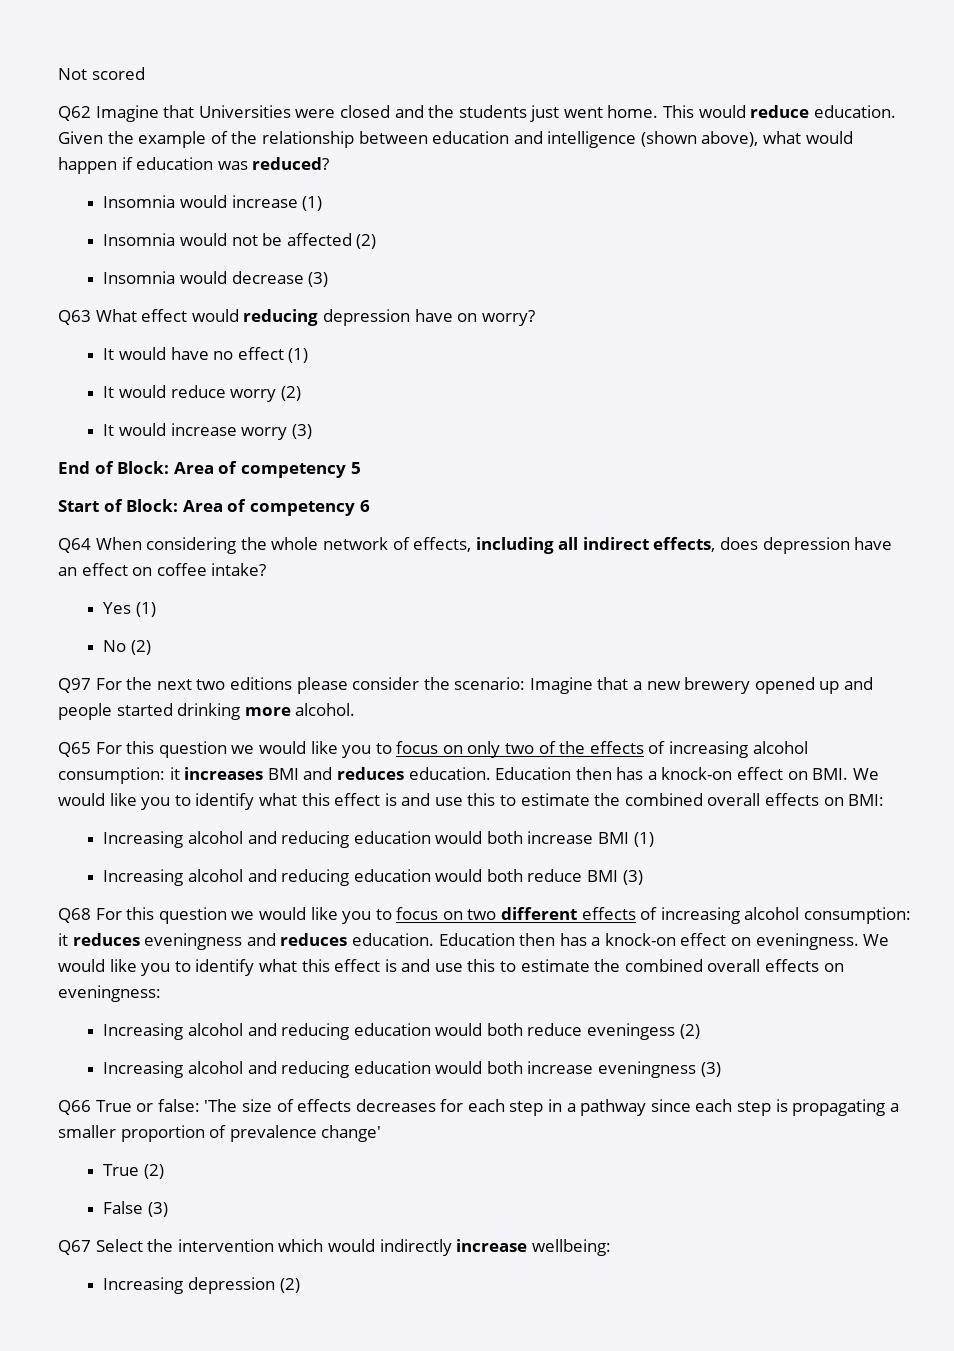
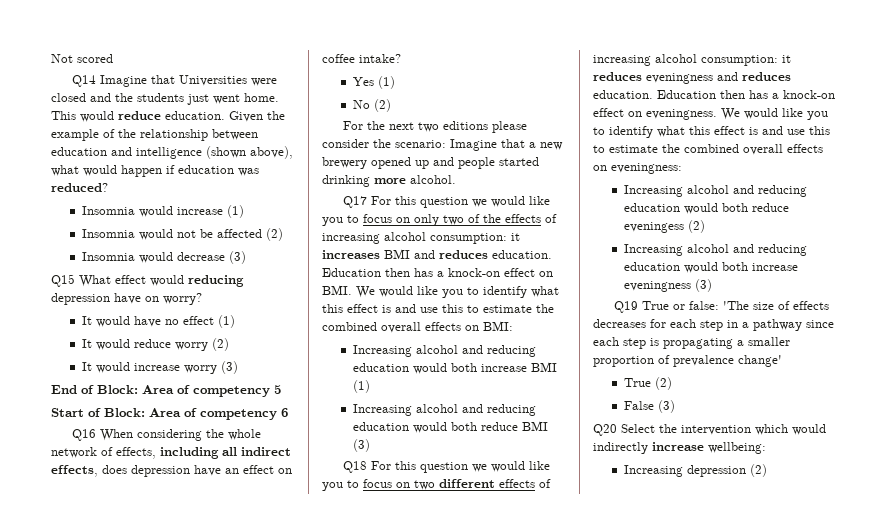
[58,106,91,121] Q62 -> [72,75,97,87] Q14
[58,310,91,325] Q63 -> [51,274,75,287] Q15
[58,538,91,553] Q64 -> [72,429,97,441] Q16
[58,678,91,693] Q97 -> (391, 105) none
[58,742,91,757] Q65 -> [343,196,368,208] Q17
[58,908,91,923] Q68 -> [343,461,368,473] Q18
[58,1100,91,1115] Q66 -> [614,301,639,313] Q19
[58,1240,91,1255] Q67 -> [593,424,617,436] Q20

